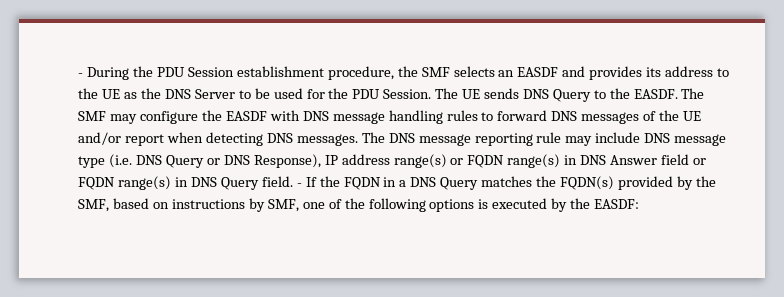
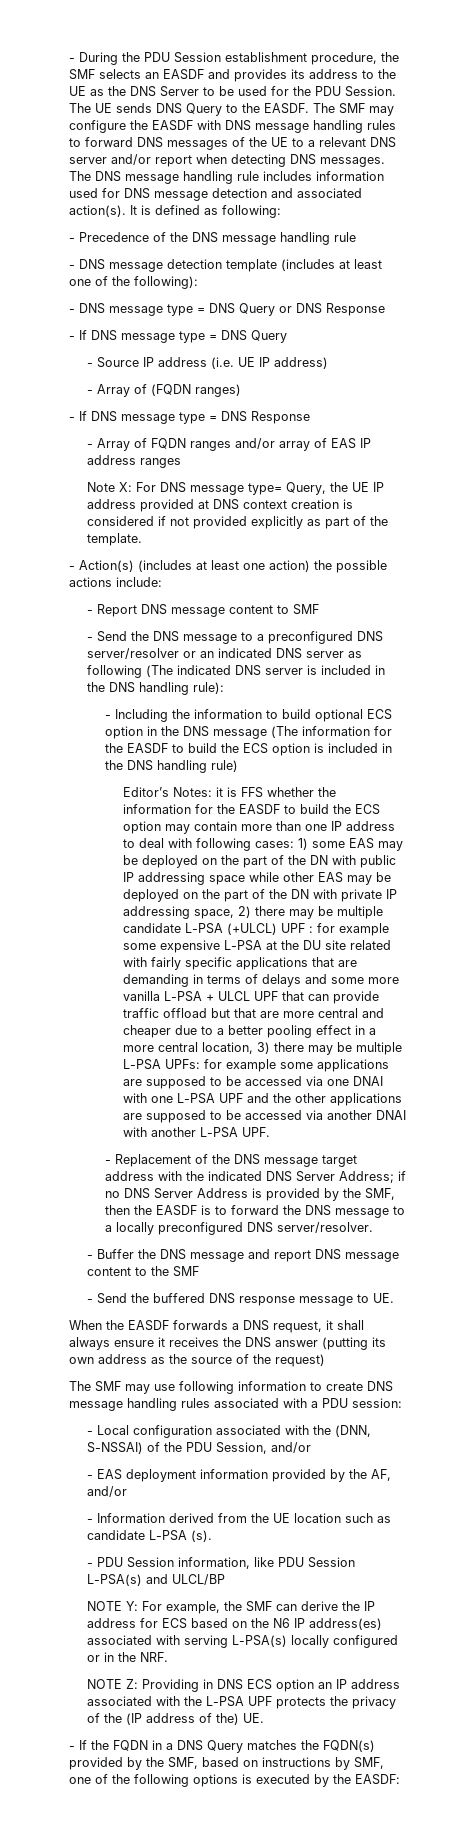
(701, 116) none -> [292,137,397,148] [69,157,108,164] to a relevant DNS server
[474,132,727,146] [78,154,133,168] reporting rule may include DNS message type (i.e. -> [183,171,385,184] [69,188,363,201] [69,205,282,218] [69,232,357,245] [69,259,383,272] [69,276,199,289] [69,303,206,316] handling rule includes information used for DNS message detection and associated action(s). It is defined as following: // - Precedence of the DNS message handling rule // - DNS message detection template (includes at least one of the following): // - DNS message type =
[253,154,706,168] [78,176,293,190] Response), IP address range(s) or FQDN range(s) in DNS Answer field or FQDN range(s) in DNS Query field. -> [326,303,386,316] [69,330,288,343] [87,357,329,369] [87,384,242,397] [69,411,311,424] [87,438,372,451] [87,455,182,468] [87,482,385,495] [87,499,354,512] [87,516,389,529] [87,533,143,546] [69,560,388,573] [69,577,163,587] [87,604,320,617] [87,631,384,644] [87,648,363,659] [87,665,386,678] [87,682,225,695] [105,709,393,722] [105,726,393,739] [105,743,393,756] [105,760,239,773] [123,787,337,798] [123,804,381,815] [123,821,396,834] [123,838,404,851] [123,855,397,868] [123,872,392,885] [123,889,398,902] [123,906,384,919] [123,923,390,936] [123,940,392,953] [123,957,358,970] [123,974,400,987] [123,991,380,1004] [123,1008,385,1018] [123,1025,377,1038] [123,1042,403,1055] [123,1059,390,1072] [123,1076,384,1089] [123,1093,403,1106] [123,1110,407,1123] [123,1127,271,1138] [105,1154,358,1167] [105,1171,407,1183] [105,1188,396,1201] [105,1205,406,1218] [105,1222,374,1235] [87,1249,400,1262] [87,1266,200,1277] [87,1293,395,1306] [69,1320,365,1333] [69,1337,387,1350] [69,1354,326,1367] [69,1381,394,1394] [69,1398,403,1411] [87,1425,372,1438] [87,1442,312,1454] [87,1469,392,1482] [87,1486,128,1497] [87,1513,392,1523] [87,1530,213,1542] [87,1557,356,1569] [87,1574,226,1586] [87,1601,376,1614] [87,1618,383,1630] [87,1635,399,1648] [87,1652,169,1662] [87,1679,401,1692] [87,1696,397,1709] [87,1713,265,1725] Response // - If DNS message type = DNS Query // - Source IP address (i.e. UE IP address) // - Array of (FQDN ranges) // - If DNS message type = DNS Response // - Array of FQDN ranges and/or array of EAS IP address ranges // Note X: For DNS message type= Query, the UE IP address provided at DNS context creation is considered if not provided explicitly as part of the template. // - Action(s) (includes at least one action) the possible actions include: // - Report DNS message content to SMF // - Send the DNS message to a preconfigured DNS server/resolver or an indicated DNS server as following (The indicated DNS server is included in the DNS handling rule): // - Including the information to build optional ECS option in the DNS message (The information for the EASDF to build the ECS option is included in the DNS handling rule) // Editor’s Notes: it is FFS whether the information for the EASDF to build the ECS option may contain more than one IP address to deal with following cases: 1) some EAS may be deployed on the part of the DN with public IP addressing space while other EAS may be deployed on the part of the DN with private IP addressing space, 2) there may be multiple candidate L-PSA (+ULCL) UPF : for example some expensive L-PSA at the DU site related with fairly specific applications that are demanding in terms of delays and some more vanilla L-PSA + ULCL UPF that can provide traffic offload but that are more central and cheaper due to a better pooling effect in a more central location, 3) there may be multiple L-PSA UPFs: for example some applications are supposed to be accessed via one DNAI with one L-PSA UPF and the other applications are supposed to be accessed via another DNAI with another L-PSA UPF. // - Replacement of the DNS message target address with the indicated DNS Server Address; if no DNS Server Address is provided by the SMF, then the EASDF is to forward the DNS message to a locally preconfigured DNS server/resolver. // - Buffer the DNS message and report DNS message content to the SMF // - Send the buffered DNS response message to UE. // When the EASDF forwards a DNS request, it shall always ensure it receives the DNS answer (putting its own address as the source of the request) // The SMF may use following information to create DNS message handling rules associated with a PDU session: // - Local configuration associated with the (DNN, S-NSSAI) of the PDU Session, and/or // - EAS deployment information provided by the AF, and/or // - Information derived from the UE location such as candidate L-PSA (s). // - PDU Session information, like PDU Session L-PSA(s) and ULCL/BP // NOTE Y: For example, the SMF can derive the IP address for ECS based on the N6 IP address(es) associated with serving L-PSA(s) locally configured or in the NRF. // NOTE Z: Providing in DNS ECS option an IP address associated with the L-PSA UPF protects the privacy of the (IP address of the) UE. //

